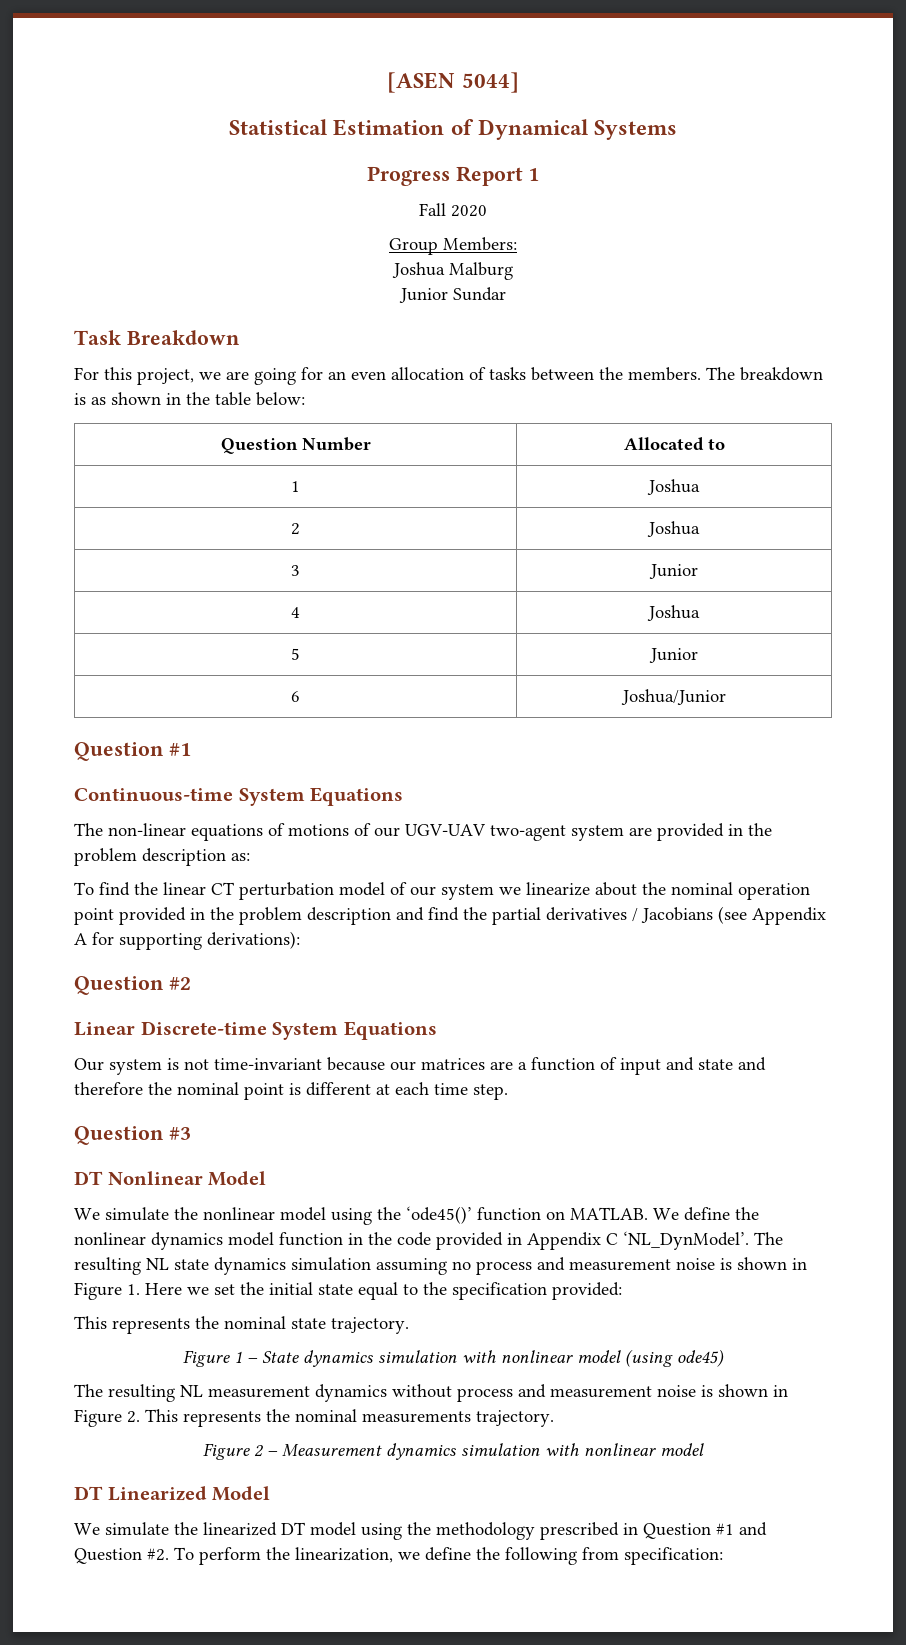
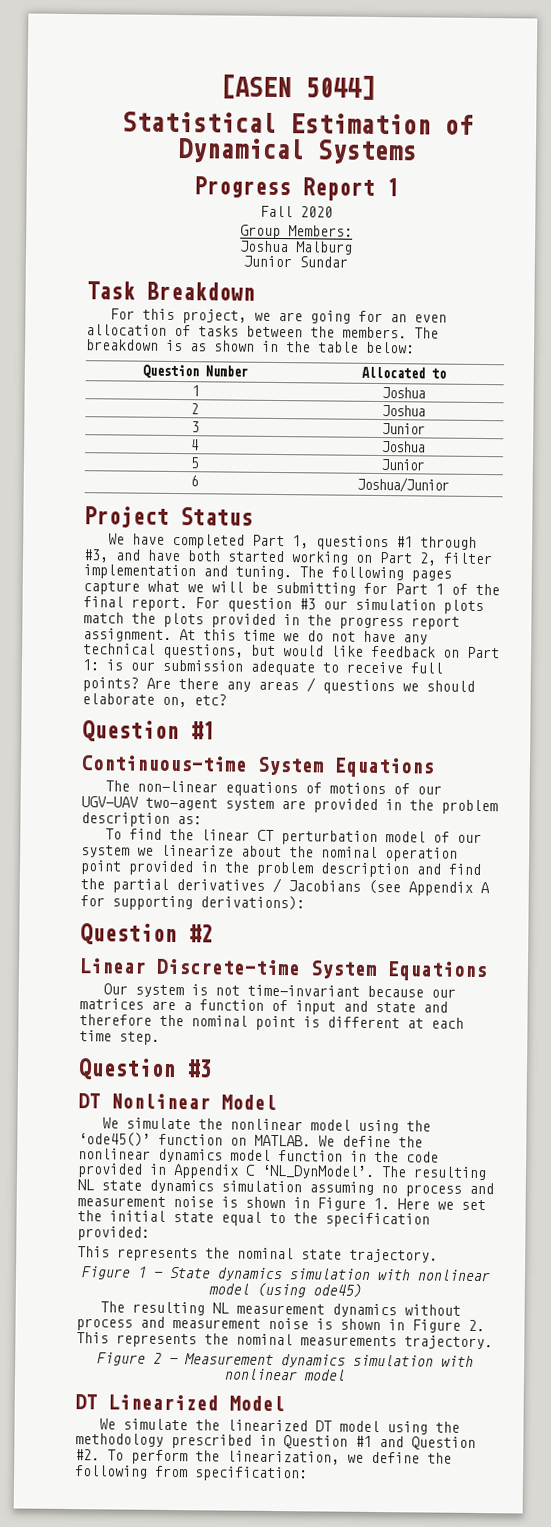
(726, 697) none -> [84,506,253,528] [108,533,478,551] [83,549,493,566] [83,564,452,582] [83,580,500,596] [83,596,484,615] [83,612,460,630] [83,628,428,645] [83,643,500,659] [82,659,443,676] [82,677,475,695] [82,693,227,708] // Project Status // We have completed Part 1, questions #1 through #3, and have both started working on Part 2, filter implementation and tuning. The following pages capture what we will be submitting for Part 1 of the final report. For question #3 our simulation plots match the plots provided in the progress report assignment. At this time we do not have any technical questions, but would like feedback on Part 1: is our submission adequate to receive full points? Are there any areas / questions we should elaborate on, etc?

